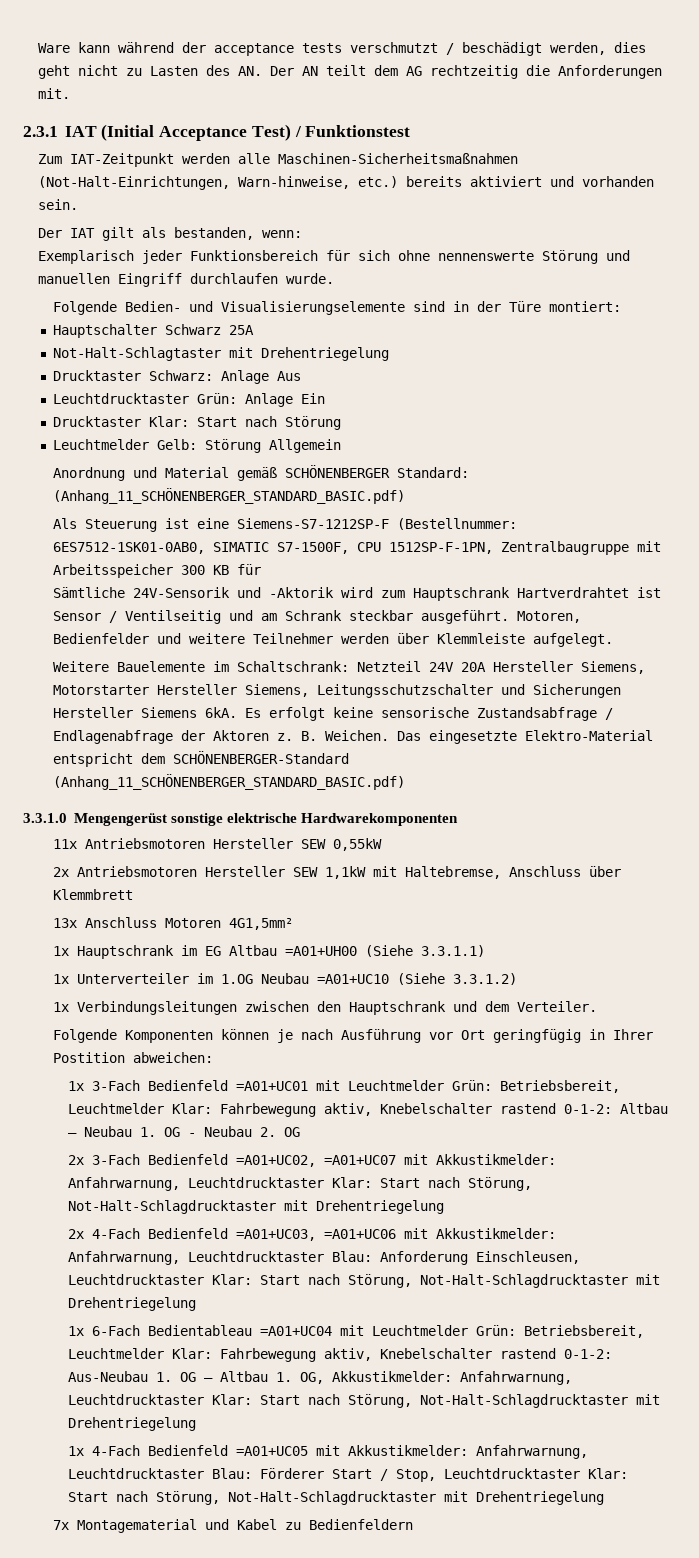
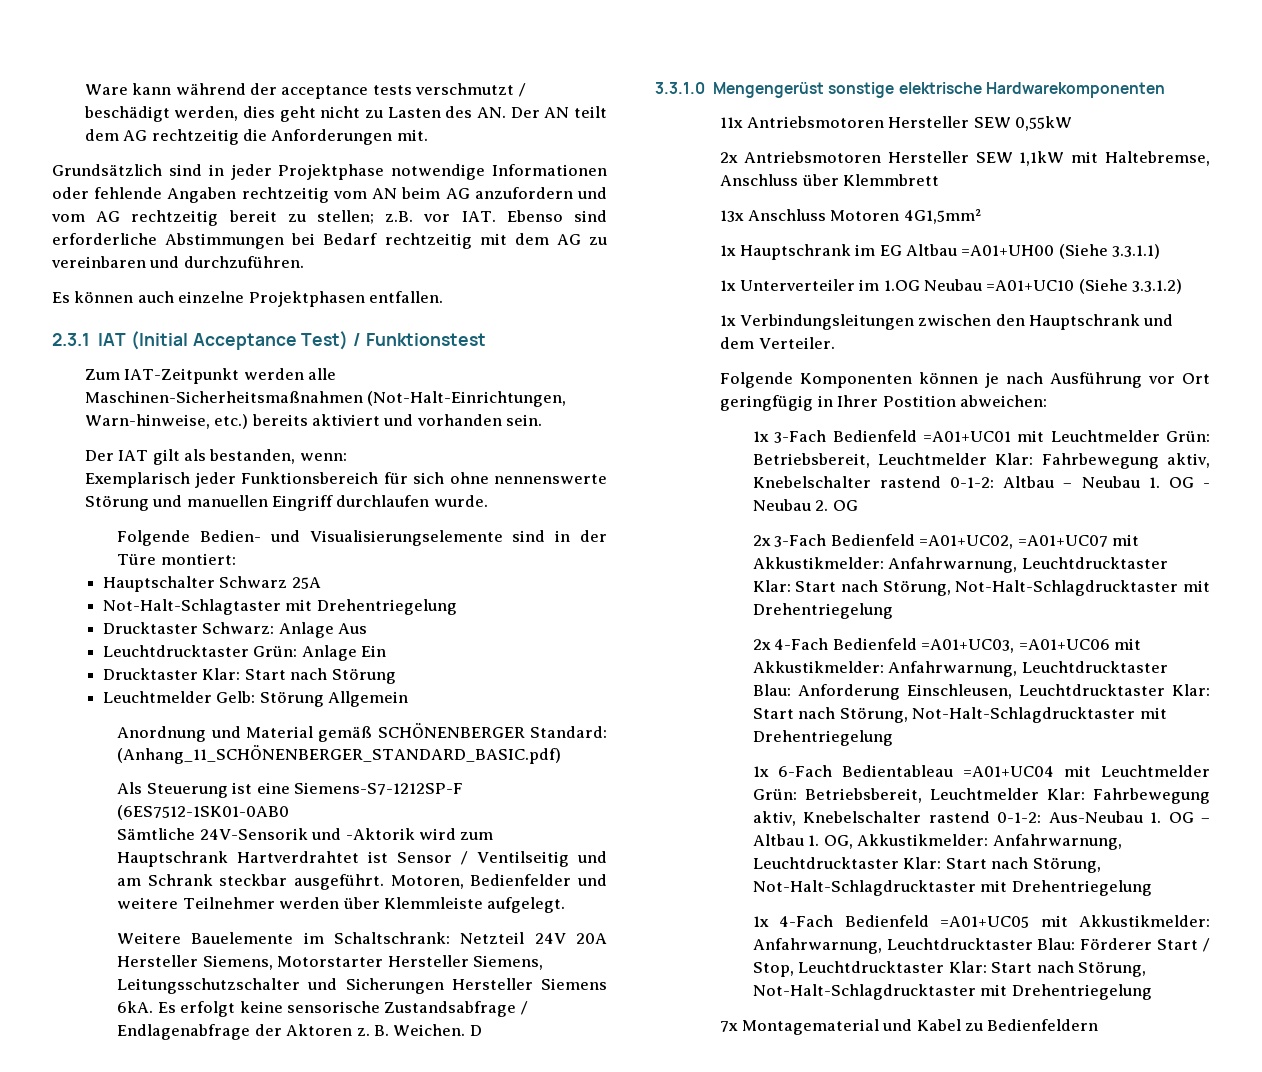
(70, 93) none -> [52,164,607,180] [52,187,607,203] [51,210,608,226] [52,233,607,249] [51,256,304,268] [52,291,444,307] // Grundsätzlich sind in jeder Projektphase notwendige Informationen oder fehlende Angaben rechtzeitig vom AN beim AG anzufordern und vom AG rechtzeitig bereit zu stellen; z.B. vor IAT. Ebenso sind erforderliche Abstimmungen bei Bedarf rechtzeitig mit dem AG zu vereinbaren und durchzuführen. // Es können auch einzelne Projektphasen entfallen.
[396,518,517,530] [52,541,661,555] [52,564,261,578] (Bestellnummer: 6ES7512-1SK01-0AB0, SIMATIC S7-1500F, CPU 1512SP-F-1PN, Zentralbaugruppe mit Arbeitsspeicher 300 KB für -> [117,805,290,820] (6ES7512-1SK01-0AB0
[396,730,653,744] [52,751,349,767] [52,774,405,790] Das eingesetzte Elektro-Material entspricht dem SCHÖNENBERGER-Standard (Anhang_11_SCHÖNENBERGER_STANDARD_BASIC.pdf) -> [469,1025,482,1036] D

